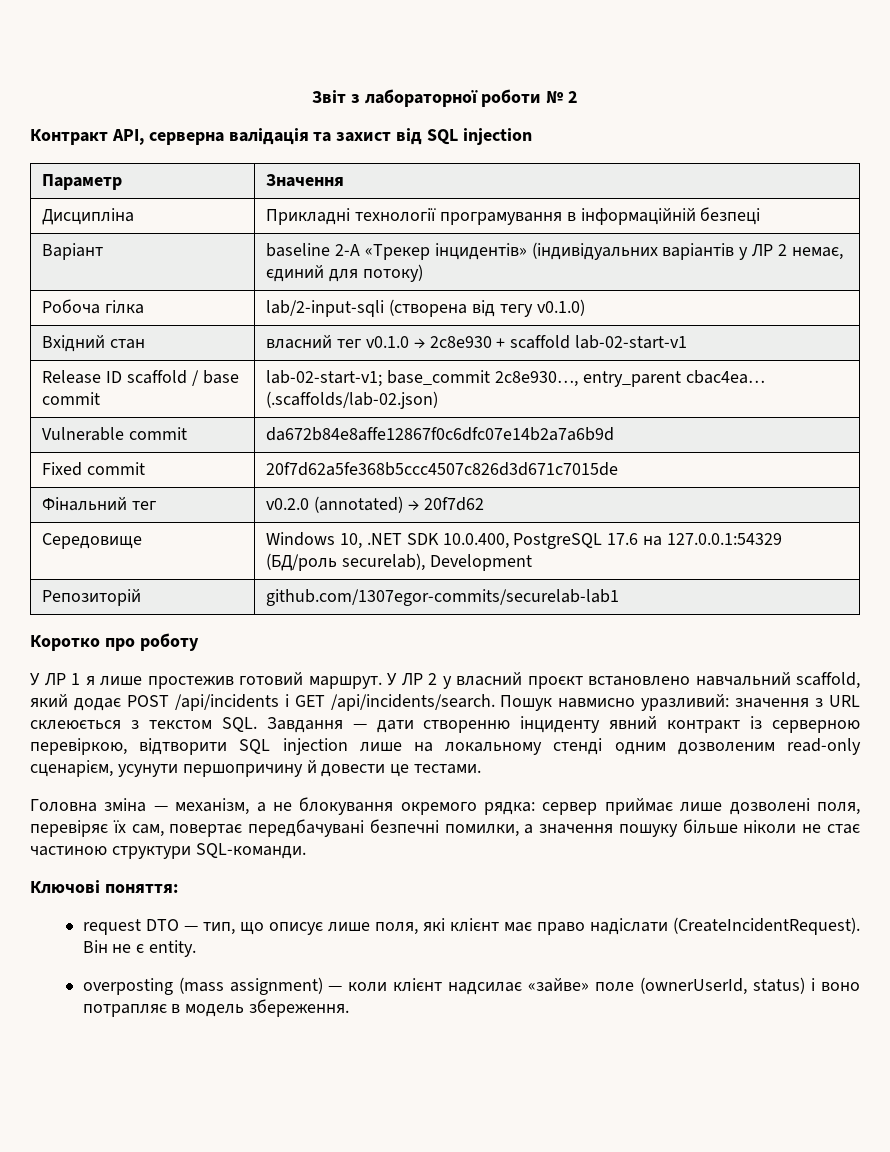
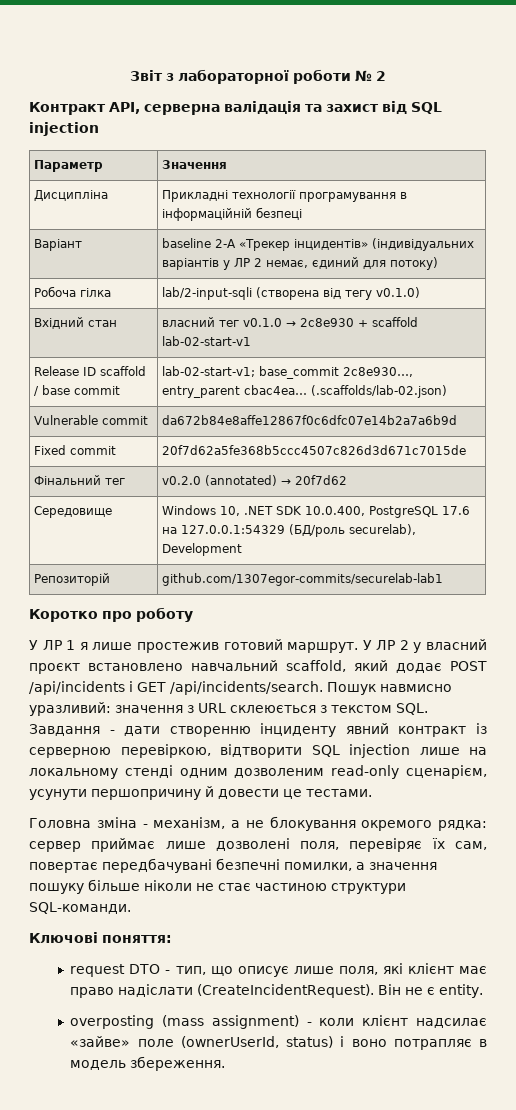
[352,723,367,729] — -> [109,730,115,734] -
[153,805,168,811] — -> [142,824,148,828] -
[183,925,198,931] — -> [165,970,171,974] -
[328,985,343,991] — -> [306,1022,312,1026] -

